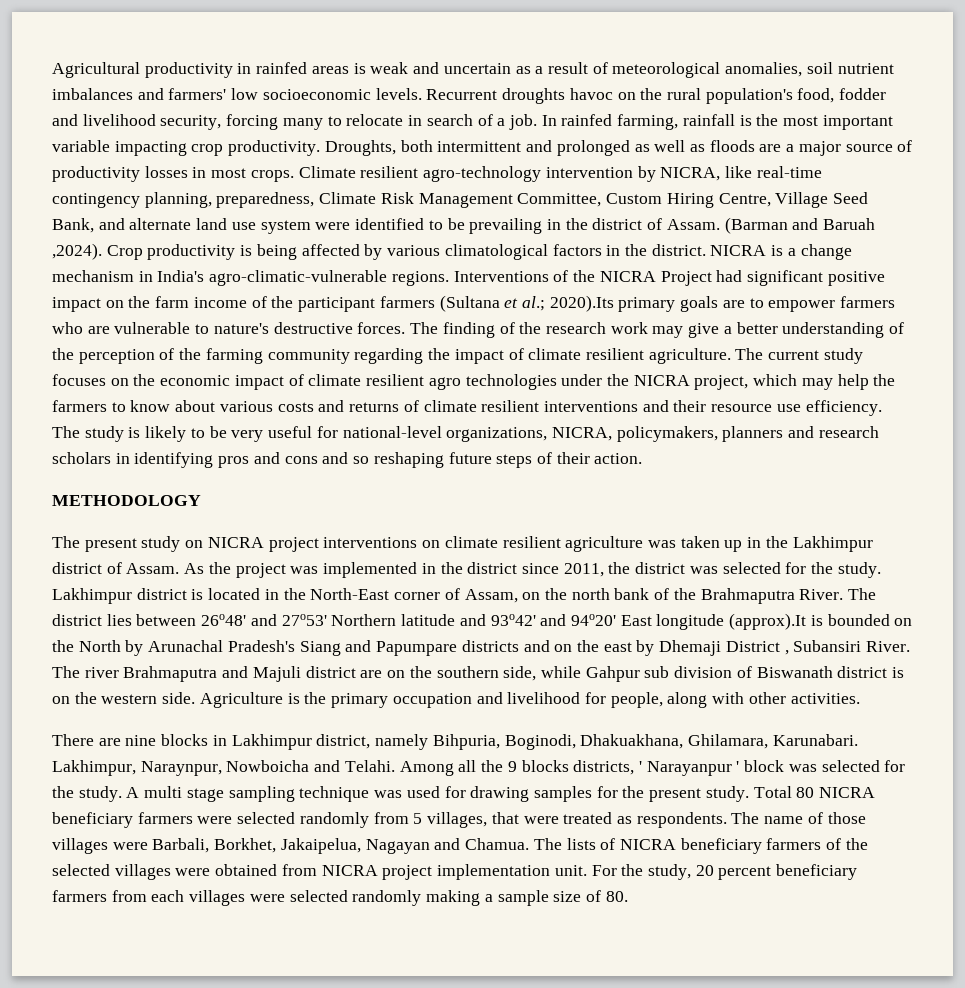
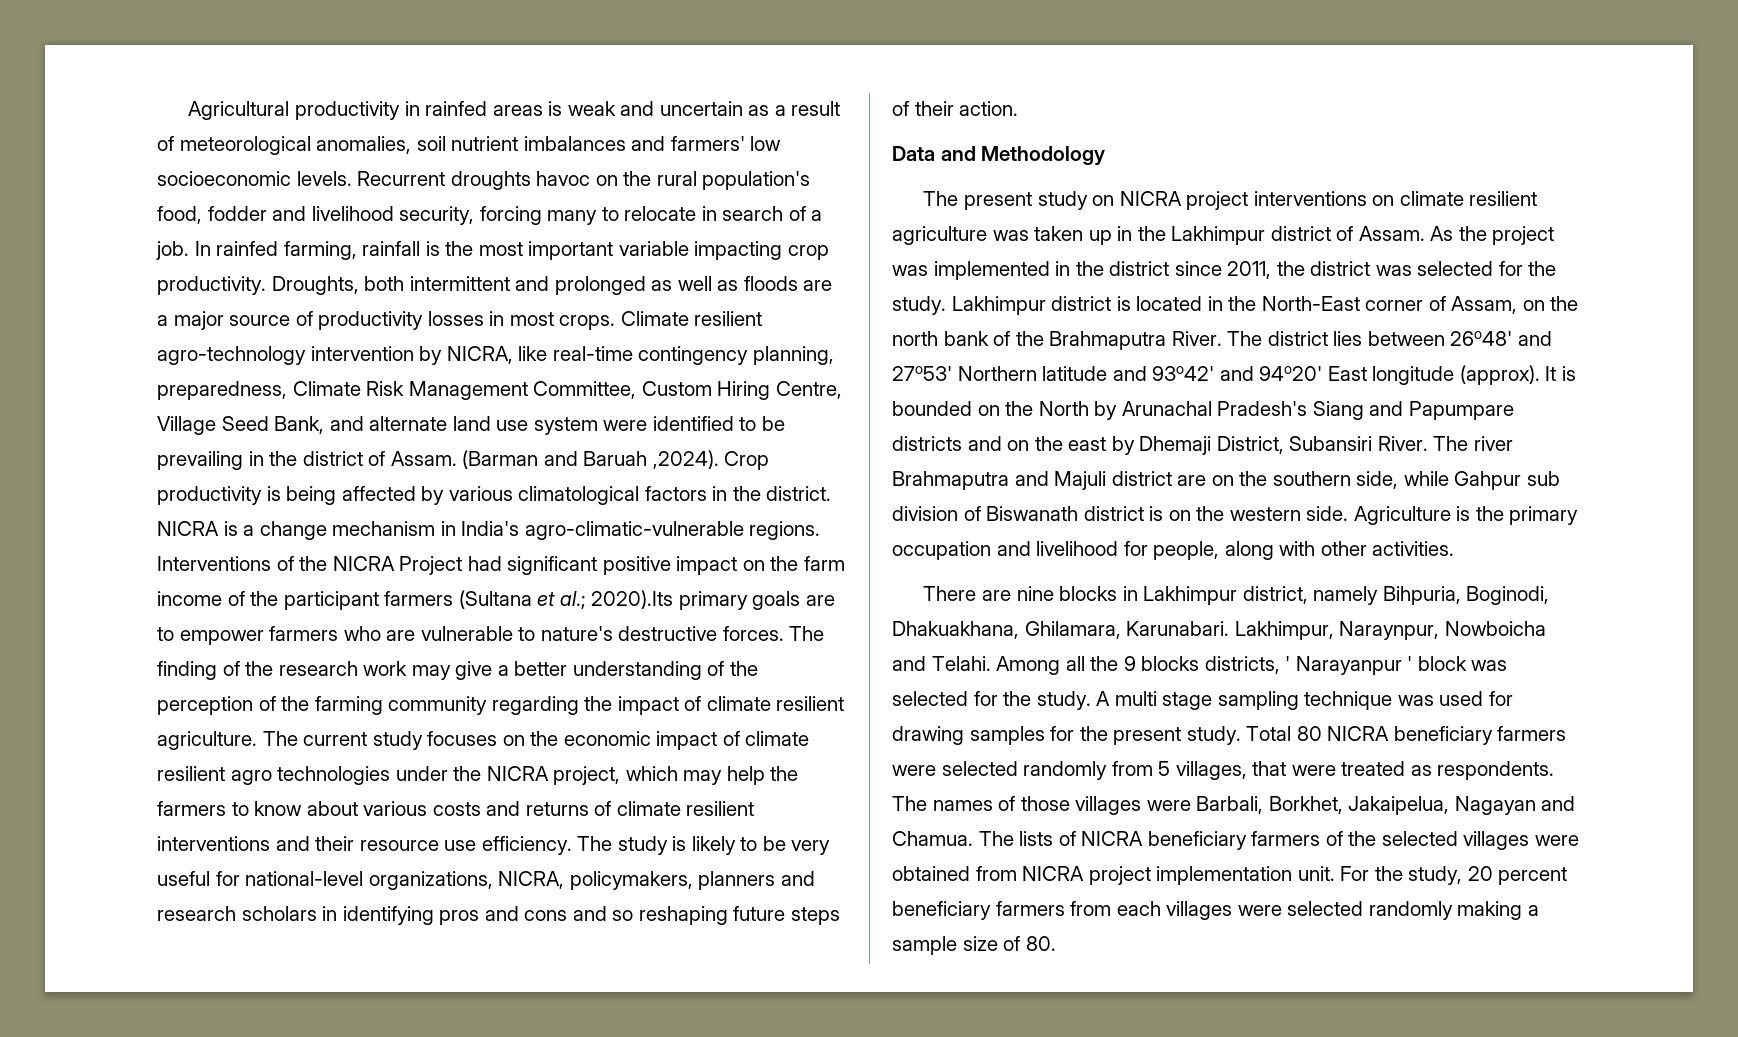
[52,495,201,506] METHODOLOGY -> [892,146,1106,166] Data and Methodology
[729,613,807,630] (approx).It -> [1459,365,1557,385] (approx). It
[725,641,789,655] District , -> [1216,436,1284,454] District,
[764,816,804,824] name -> [932,800,993,811] names

